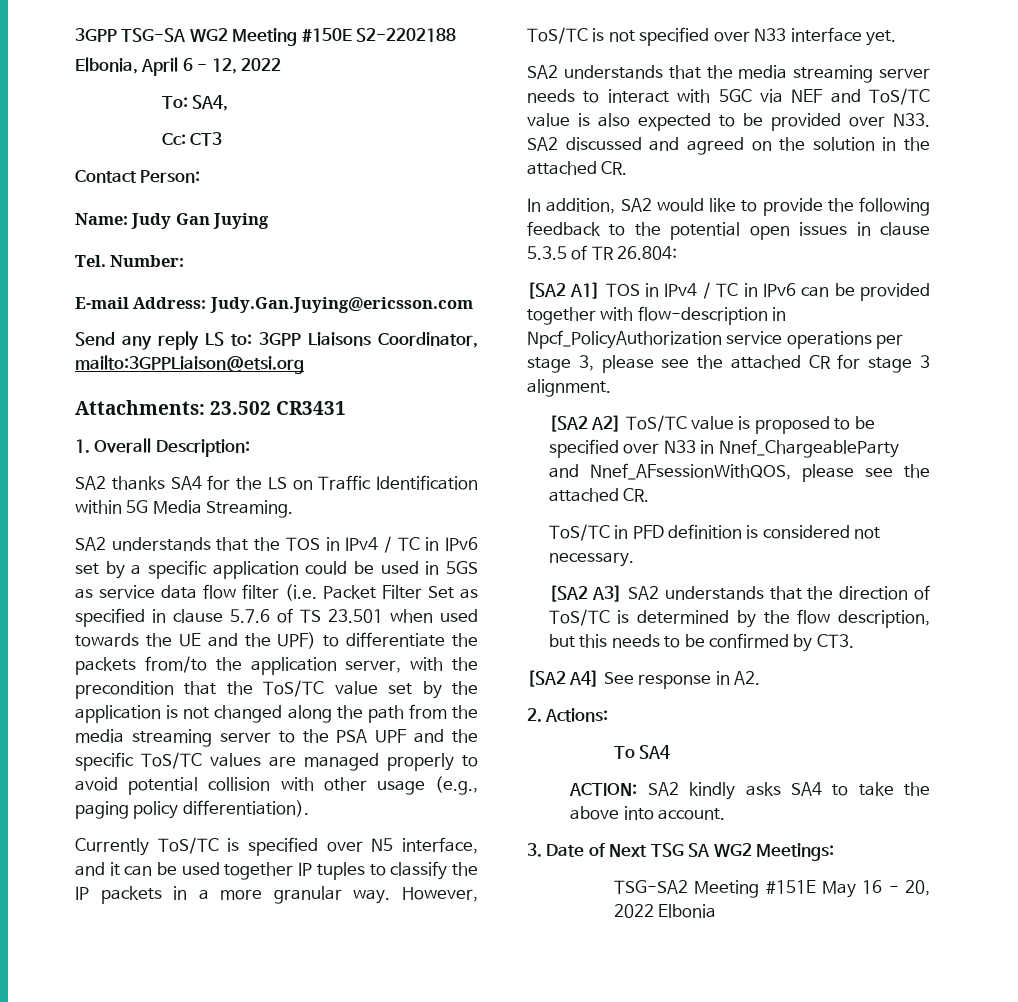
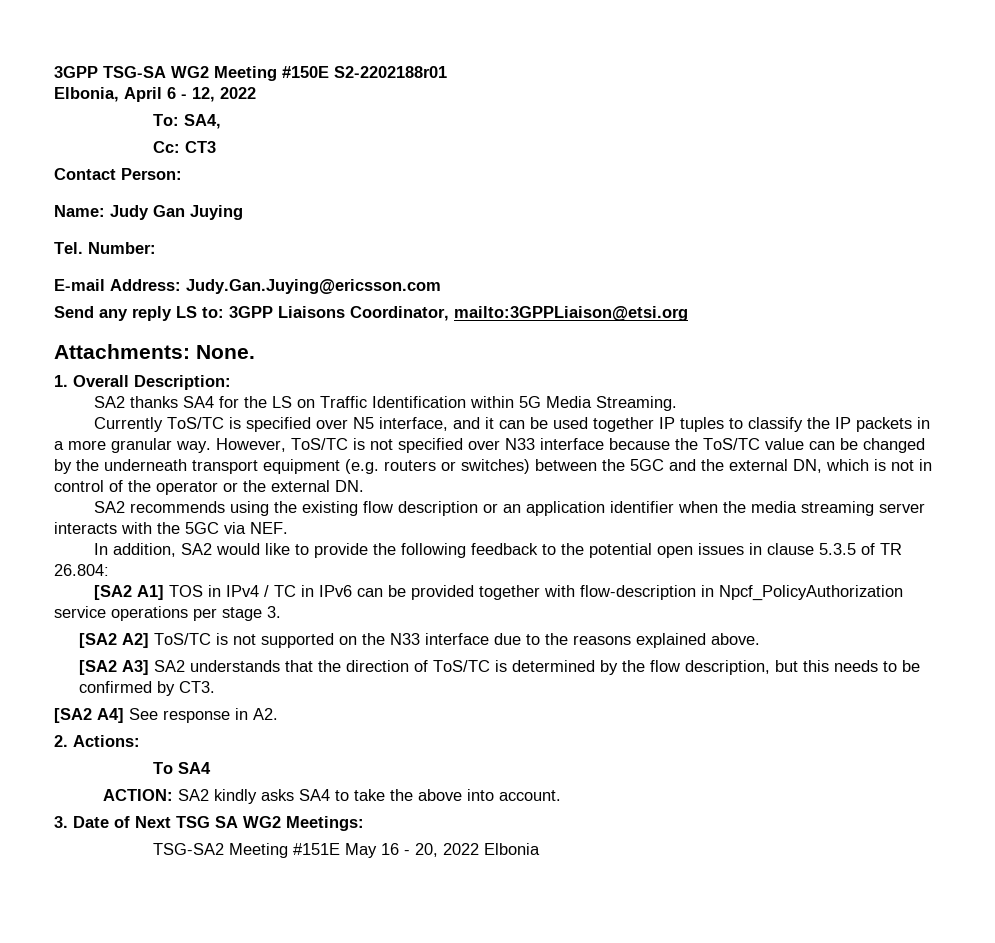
[356,28,457,42] S2-2202188 -> [334,66,447,78] S2-2202188r01
[210,401,347,415] 23.502 CR3431 -> [196,345,255,359] None.
[75,536,478,553] [75,560,479,579] [75,584,478,601] [75,608,478,627] [75,632,478,649] [75,656,478,675] [75,680,479,699] [75,704,478,723] [75,729,478,747] [75,752,478,771] [75,776,478,795] [75,800,309,819] // SA2 understands that the TOS in IPv4 / TC in IPv6 set by a specific application could be used in 5GS as service data flow filter (i.e. Packet Filter Set as specified in clause 5.7.6 of TS 23.501 when used towards the UE and the UPF) to differentiate the packets from/to the application server, with the precondition that the ToS/TC value set by the application is not changed along the path from the media streaming server to the PSA UPF and the specific ToS/TC values are managed properly to avoid potential collision with other usage (e.g., paging policy differentiation). -> (678, 403) none
[866,30,897,46] [527,65,930,83] [527,88,931,105] [527,113,930,131] [527,137,930,155] [527,161,628,175] yet. // SA2 understands that the media streaming server needs to interact with 5GC via NEF and ToS/TC value is also expected to be provided over N33. SA2 discussed and agreed on the solution in the attached CR. -> [609,438,925,453] [54,459,932,474] [54,480,364,495] [94,501,926,516] [54,522,288,534] because the ToS/TC value can be changed by the underneath transport equipment (e.g. routers or switches) between the 5GC and the external DN, which is not in control of the operator or the external DN. // SA2 recommends using the existing flow description or an application identifier when the media streaming server interacts with the 5GC via NEF.
[578,354,930,373] [527,379,611,397] [548,415,875,434] [548,439,899,458] [548,463,930,482] [548,488,650,502] [548,524,881,541] [548,552,634,567] 3, please see the attached CR for stage 3 alignment. // [SA2 A2] ToS/TC value is proposed to be specified over N33 in Nnef_ChargeableParty and Nnef_AFsessionWithQOS, please see the attached CR. // ToS/TC in PFD definition is considered not necessary. -> [267,606,281,618] [78,633,760,648] 3. // [SA2 A2] ToS/TC is not supported on the N33 interface due to the reasons explained above.

